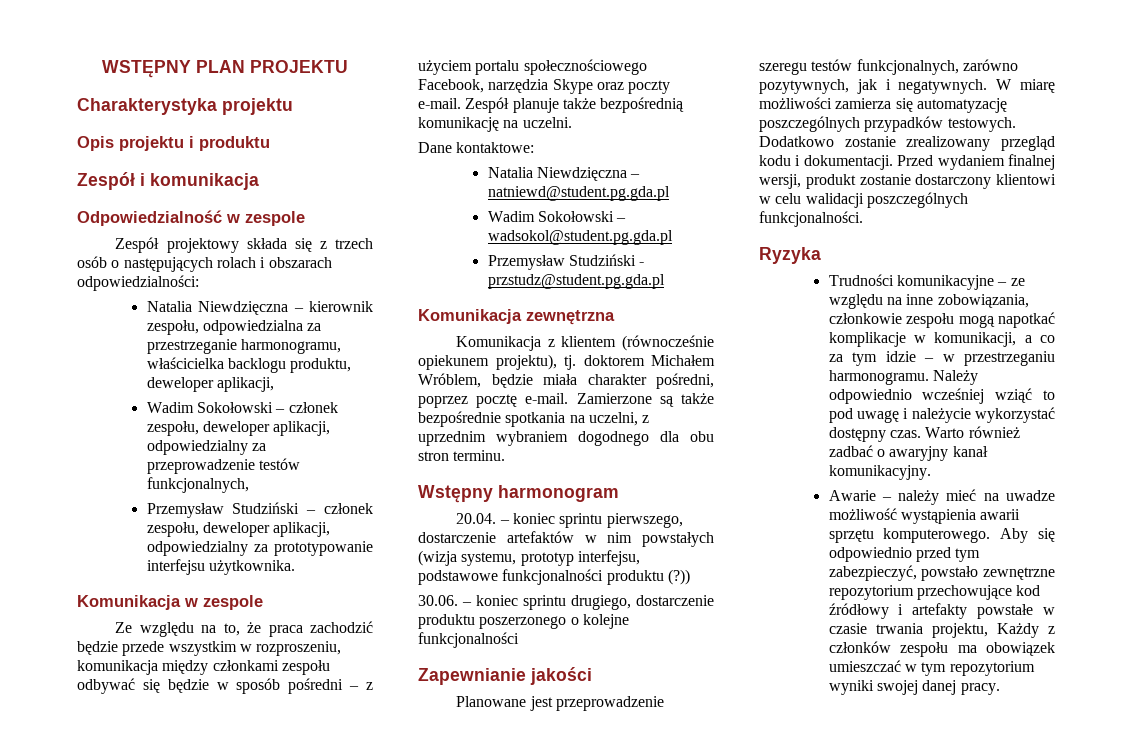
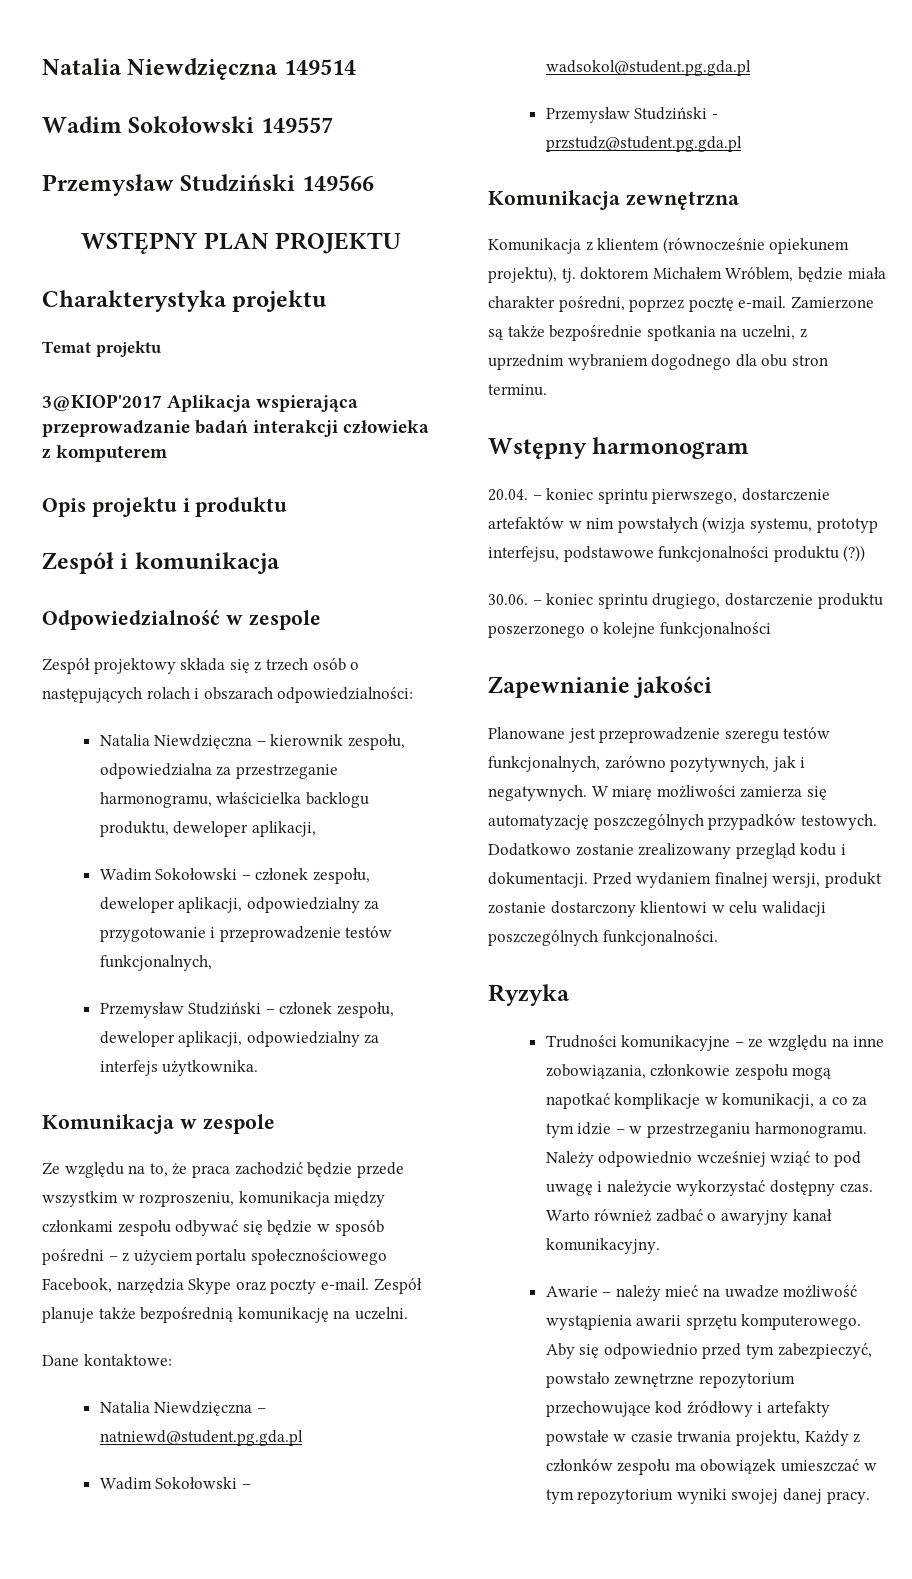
(102, 69) none -> [42,58,356,80] [42,116,333,133] [42,174,374,196] Natalia Niewdzięczna 149514 // Wadim Sokołowski 149557 // Przemysław Studziński 149566 //
(293, 106) none -> [42,341,161,357] [42,394,359,412] [42,420,430,437] [42,445,168,462] // Temat projektu // 3@KIOP'2017 Aplikacja wspierająca przeprowadzanie badań interakcji człowieka z komputerem
(266, 447) none -> [99,927,216,942] przygotowanie i
[274,541,373,556] [146,559,205,575] prototypowanie interfejsu -> [99,1060,158,1076] interfejs

